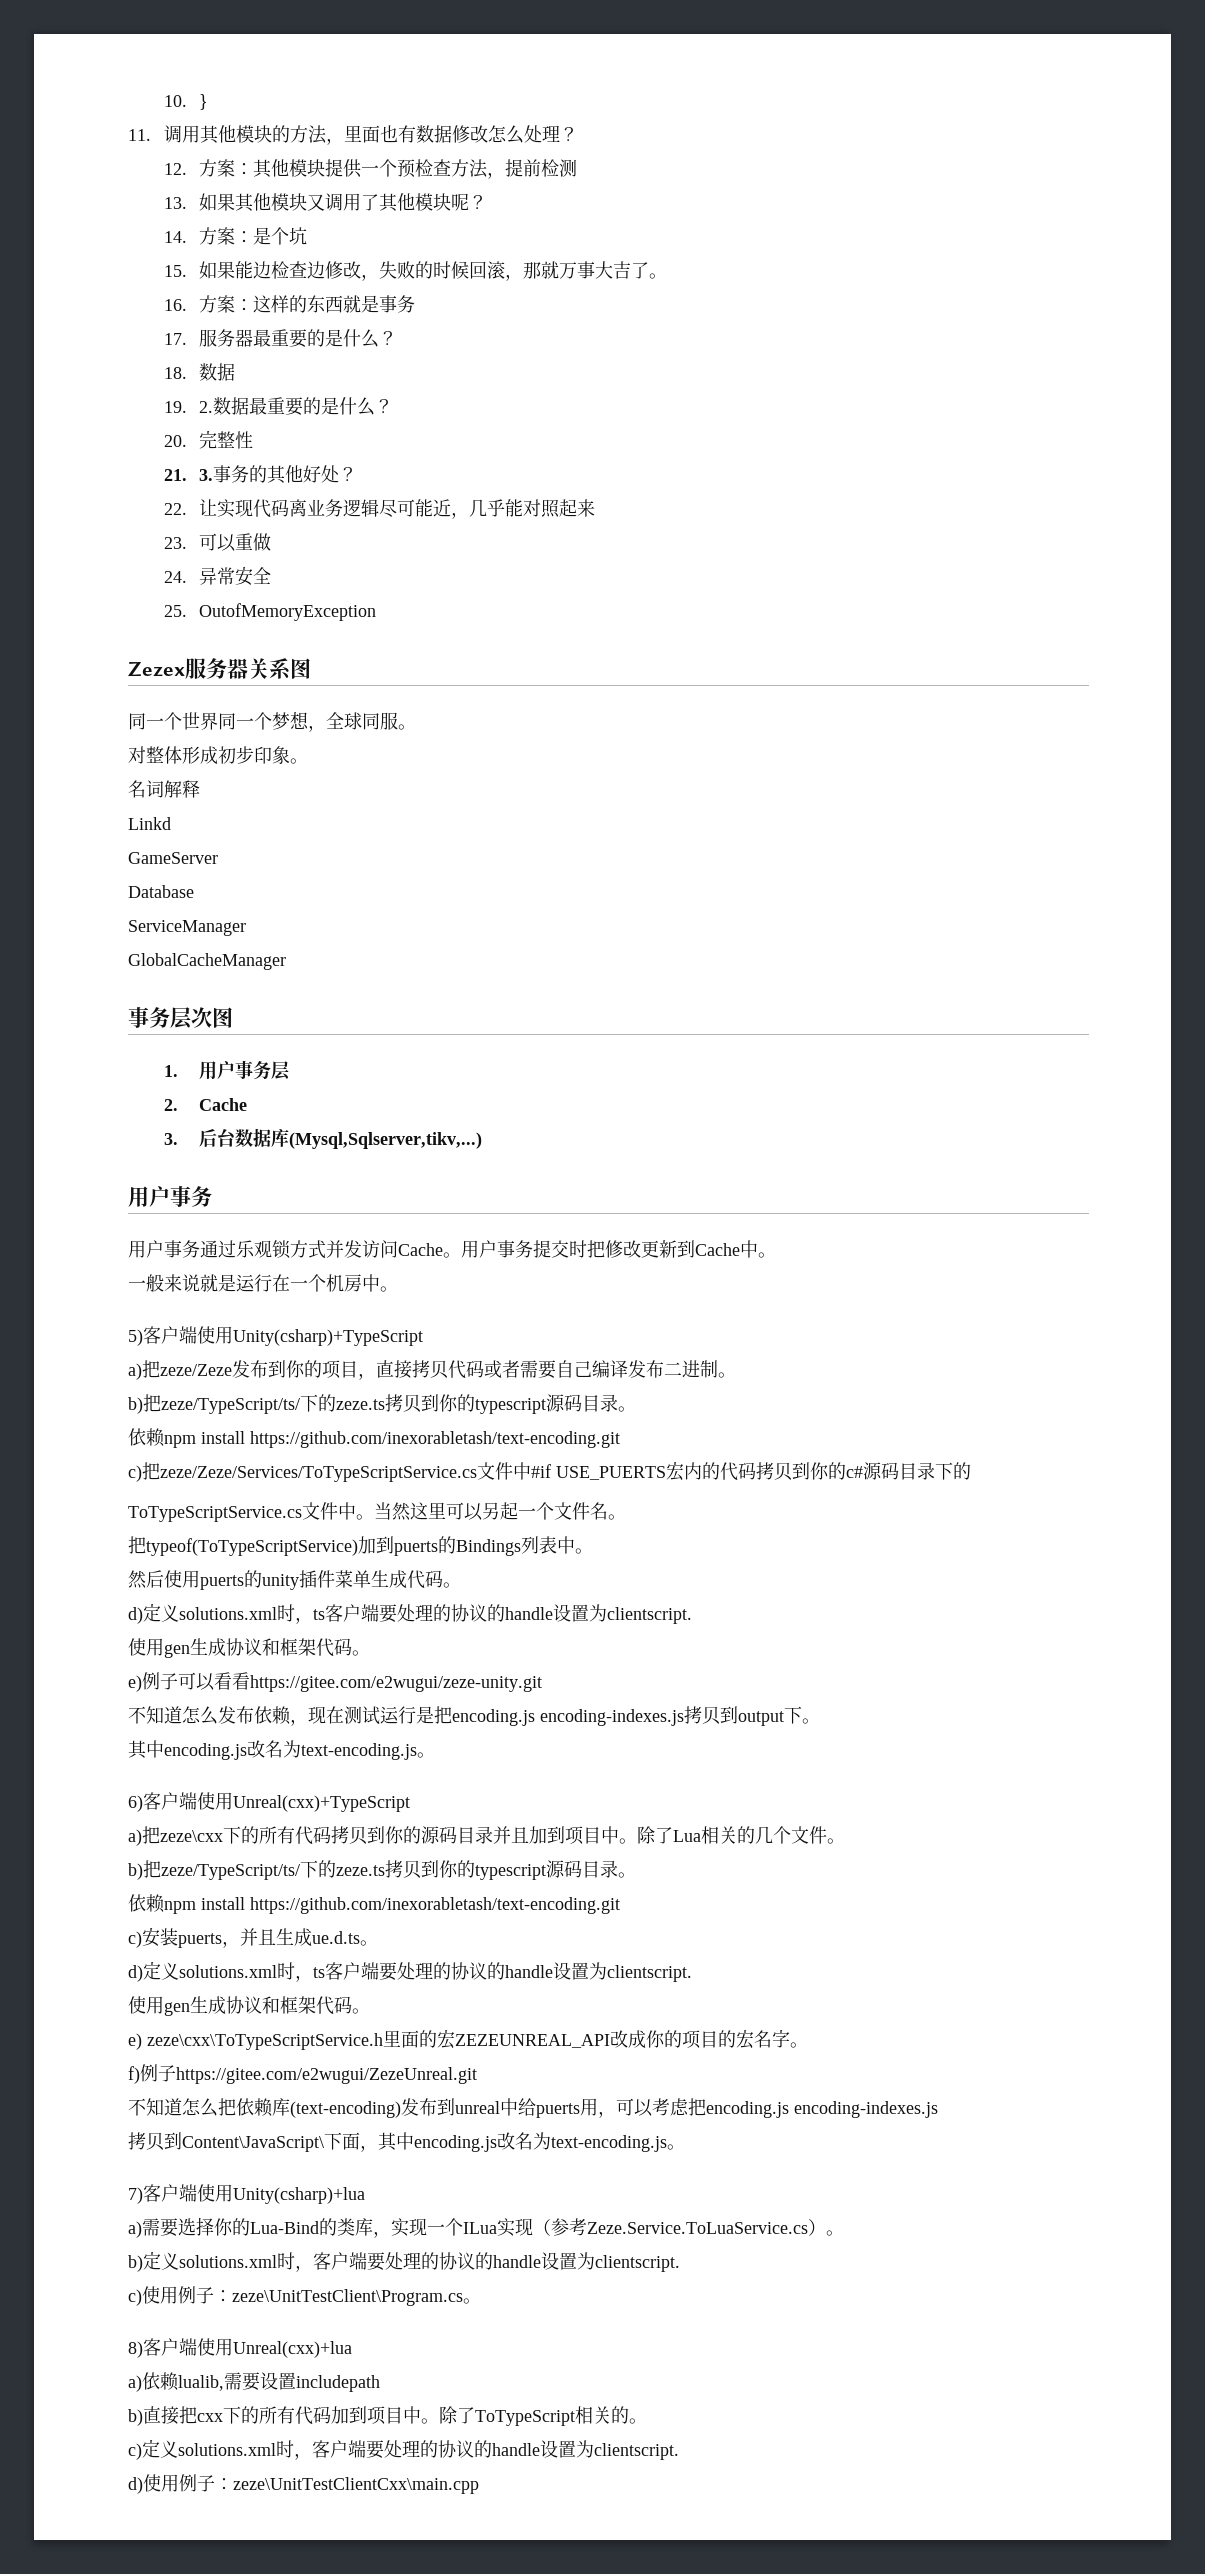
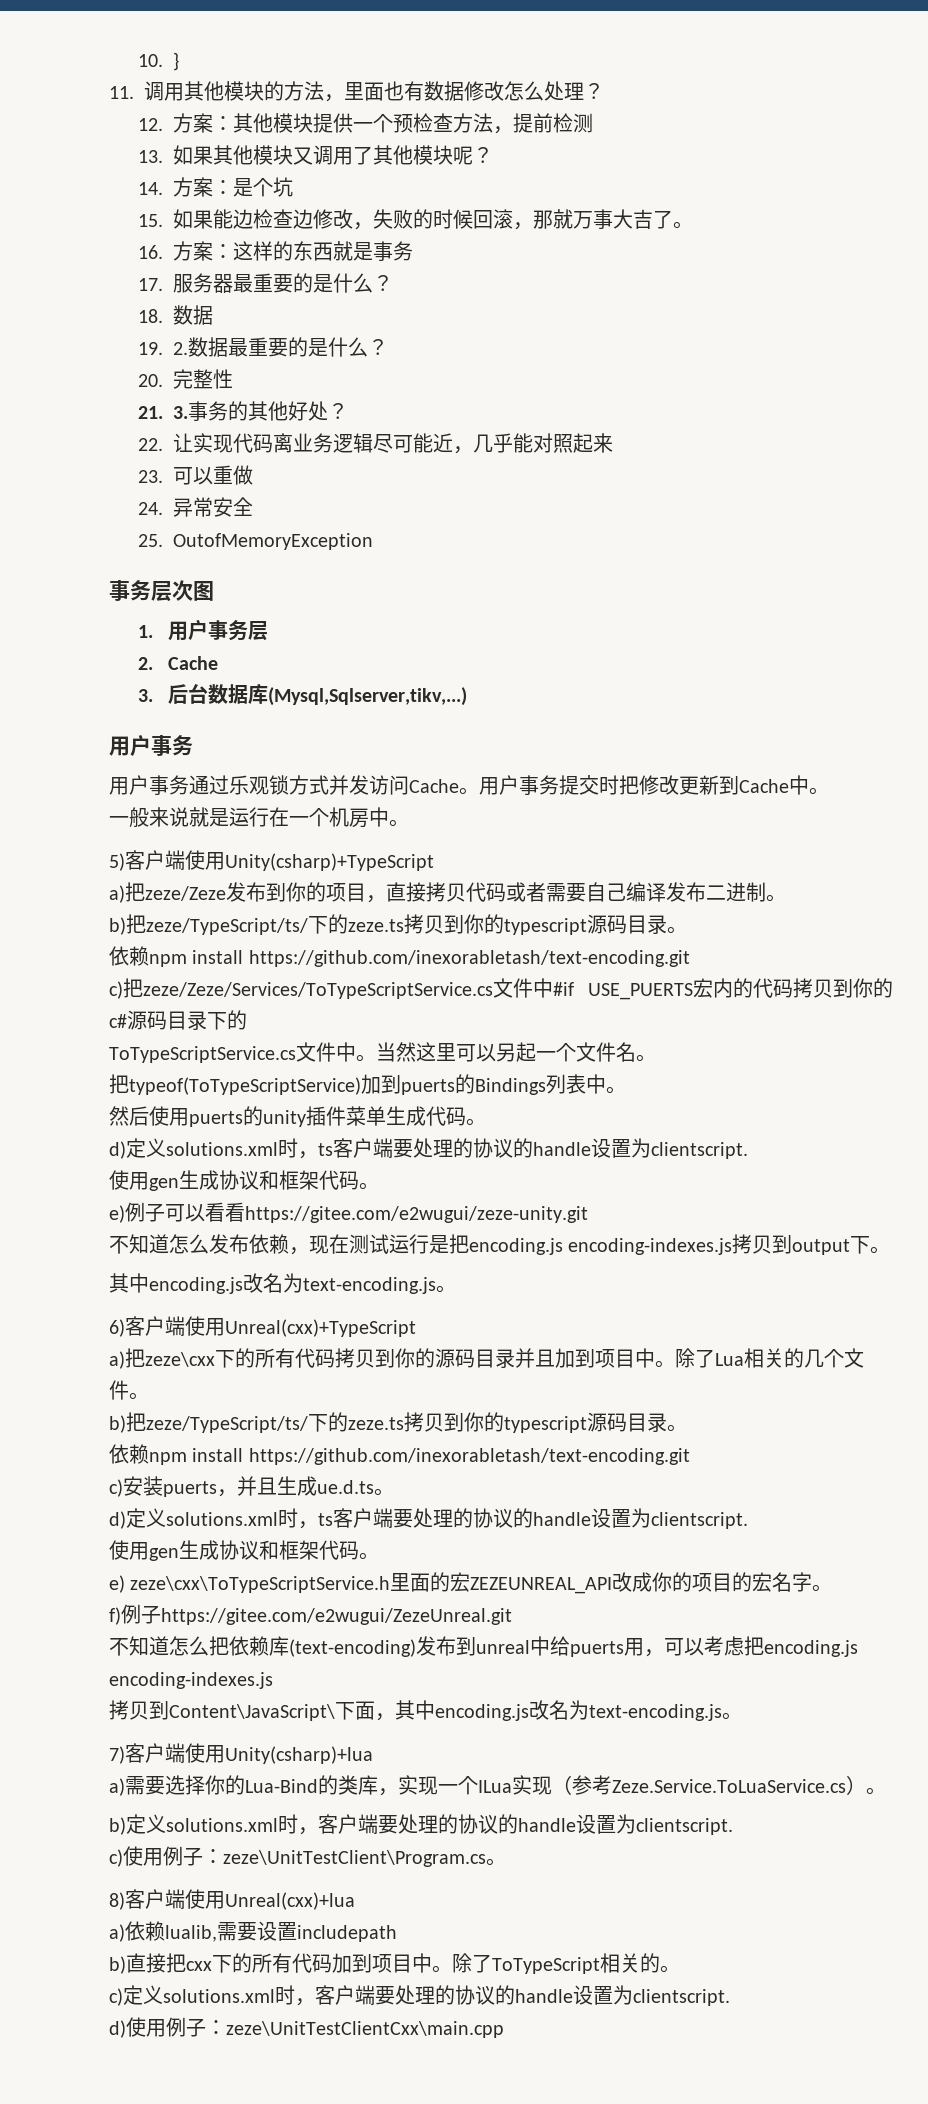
[128,658,311,680] [128,711,416,732] [128,746,308,764] [128,780,200,798] [128,817,171,830] [128,852,218,864] [128,885,194,898] [128,920,246,936] [128,953,286,970] // Zezex服务器关系图 // 同一个世界同一个梦想，全球同服。 // 对整体形成初步印象。 // 名词解释 // Linkd // GameServer // Database // ServiceManager // GlobalCacheManager -> (374, 541) none

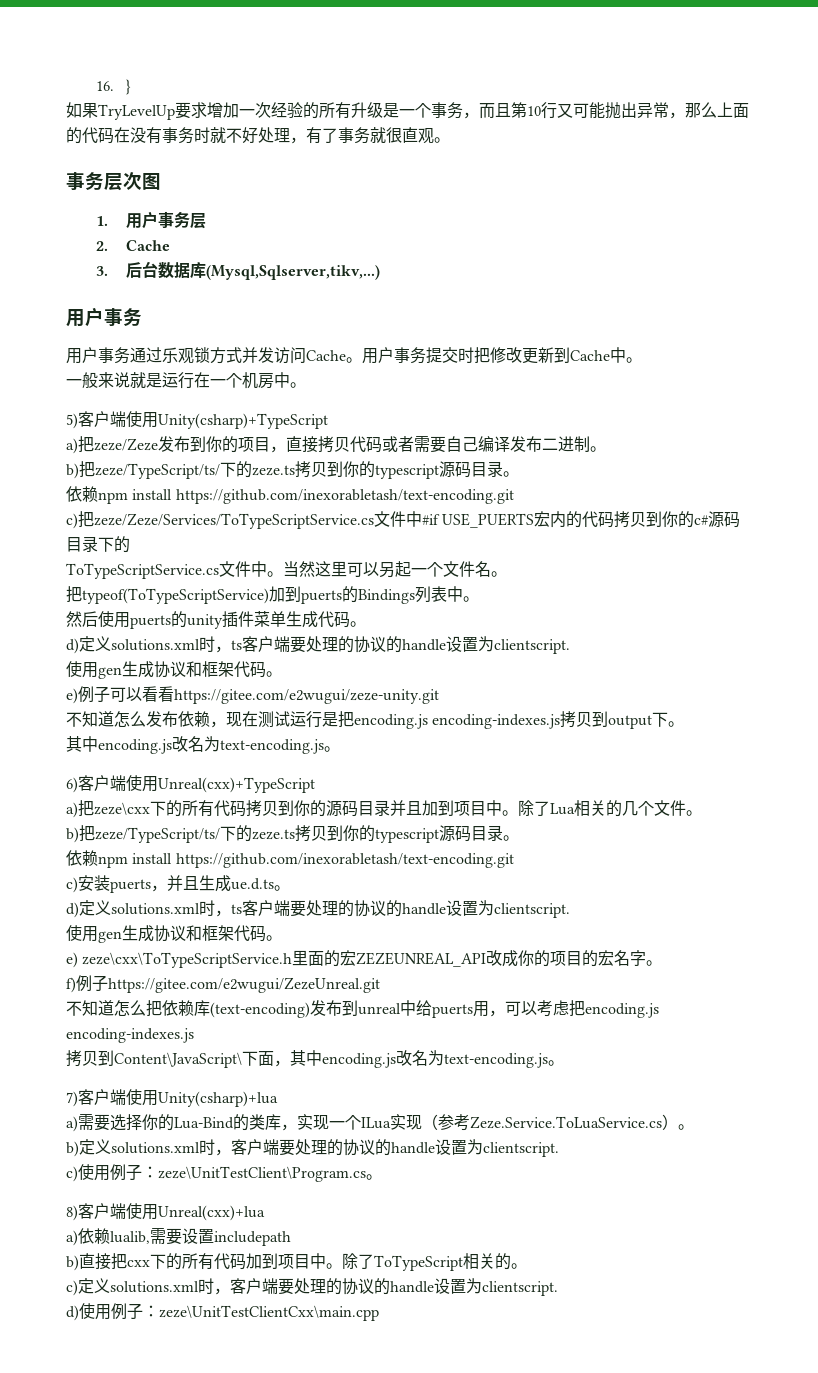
[138,54,164,67] 10. -> [96,81,115,91] 16.
[109,81,604,102] [138,113,594,134] [138,145,494,165] [138,177,294,197] [138,209,694,230] [138,241,414,261] [138,273,394,293] [138,305,214,325] [138,337,389,357] [138,369,234,389] [138,401,349,421] [138,433,614,454] [138,465,254,485] [138,497,254,517] [138,533,374,550] 11.调用其他模块的方法，里面也有数据修改怎么处理？ // 12.方案：其他模块提供一个预检查方法，提前检测 // 13.如果其他模块又调用了其他模块呢？ // 14.方案：是个坑 // 15.如果能边检查边修改，失败的时候回滚，那就万事大吉了。 // 16.方案：这样的东西就是事务 // 17.服务器最重要的是什么？ // 18.数据 // 19. 2.数据最重要的是什么？ // 20.完整性 // 21. 3.事务的其他好处？ // 22.让实现代码离业务逻辑尽可能近，几乎能对照起来 // 23.可以重做 // 24.异常安全 // 25. OutofMemoryException -> [66,102,749,120] [66,127,450,144] 如果TryLevelUp要求增加一次经验的所有升级是一个事务，而且第10行又可能抛出异常，那么上面的代码在没有事务时就不好处理，有了事务就很直观。

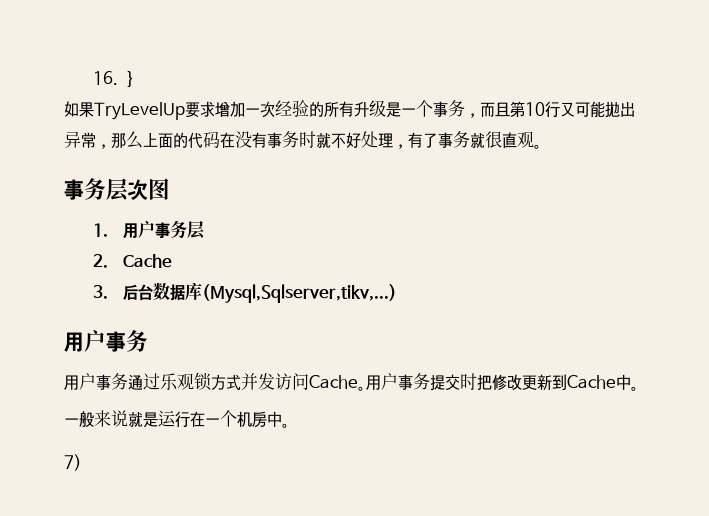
[66,411,328,429] [66,436,606,454] [66,461,519,479] [66,486,514,504] [66,511,741,529] [66,536,130,553] [66,561,507,579] [66,586,479,604] [66,611,366,629] [66,636,570,654] [66,661,282,679] [66,686,439,704] [66,711,685,729] [66,736,340,754] [66,775,315,793] [66,800,702,818] [66,825,519,843] [66,850,514,868] [66,875,290,893] [66,900,570,918] [66,925,282,943] [66,950,663,968] [66,975,380,993] [66,1000,659,1018] [66,1028,194,1043] [66,1050,564,1068] [66,1089,278,1107] [66,1114,694,1132] [66,1139,559,1157] [66,1164,382,1182] [66,1203,265,1221] [66,1228,291,1246] [66,1253,527,1271] [66,1278,558,1296] [66,1303,379,1321] 5)客户端使用Unity(csharp)+TypeScript // a)把zeze/Zeze发布到你的项目，直接拷贝代码或者需要自己编译发布二进制。 // b)把zeze/TypeScript/ts/下的zeze.ts拷贝到你的typescript源码目录。 // 依赖npm install https://github.com/inexorabletash/text-encoding.git // c)把zeze/Zeze/Services/ToTypeScriptService.cs文件中#if USE_PUERTS宏内的代码拷贝到你的c#源码目录下的 // ToTypeScriptService.cs文件中。当然这里可以另起一个文件名。 // 把typeof(ToTypeScriptService)加到puerts的Bindings列表中。 // 然后使用puerts的unity插件菜单生成代码。 // d)定义solutions.xml时，ts客户端要处理的协议的handle设置为clientscript. // 使用gen生成协议和框架代码。 // e)例子可以看看https://gitee.com/e2wugui/zeze-unity.git // 不知道怎么发布依赖，现在测试运行是把encoding.js encoding-indexes.js拷贝到output下。 // 其中encoding.js改名为text-encoding.js。 // 6)客户端使用Unreal(cxx)+TypeScript // a)把zeze\cxx下的所有代码拷贝到你的源码目录并且加到项目中。除了Lua相关的几个文件。 // b)把zeze/TypeScript/ts/下的zeze.ts拷贝到你的typescript源码目录。 // 依赖npm install https://github.com/inexorabletash/text-encoding.git // c)安装puerts，并且生成ue.d.ts。 // d)定义solutions.xml时，ts客户端要处理的协议的handle设置为clientscript. // 使用gen生成协议和框架代码。 // e) zeze\cxx\ToTypeScriptService.h里面的宏ZEZEUNREAL_API改成你的项目的宏名字。 // f)例子https://gitee.com/e2wugui/ZezeUnreal.git // 不知道怎么把依赖库(text-encoding)发布到unreal中给puerts用，可以考虑把encoding.js encoding-indexes.js // 拷贝到Content\JavaScript\下面，其中encoding.js改名为text-encoding.js。 // 7)客户端使用Unity(csharp)+lua // a)需要选择你的Lua-Bind的类库，实现一个ILua实现（参考Zeze.Service.ToLuaService.cs）。 // b)定义solutions.xml时，客户端要处理的协议的handle设置为clientscript. // c)使用例子：zeze\UnitTestClient\Program.cs。 // 8)客户端使用Unreal(cxx)+lua // a)依赖lualib,需要设置includepath // b)直接把cxx下的所有代码加到项目中。除了ToTypeScript相关的。 // c)定义solutions.xml时，客户端要处理的协议的handle设置为clientscript. // d)使用例子：zeze\UnitTestClientCxx\main.cpp -> [64,454,82,471] 7)

